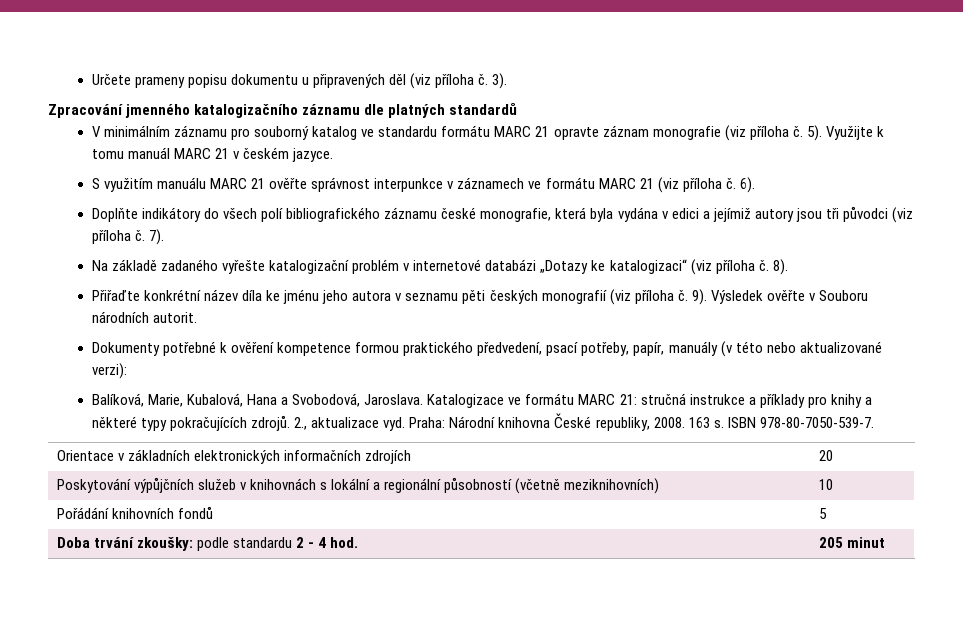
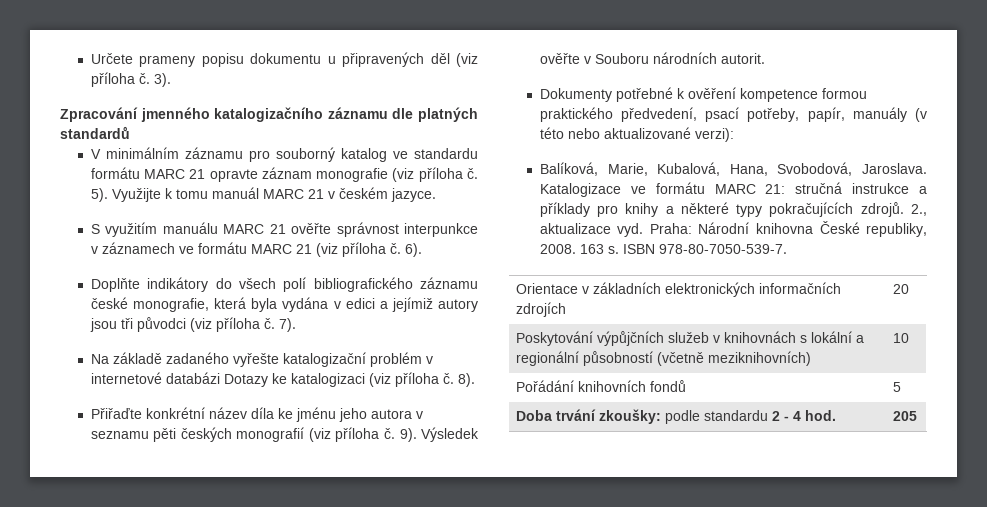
[540,259,687,274] „Dotazy ke katalogizaci“ -> [223,373,365,387] Dotazy ke katalogizaci
[247,394,289,405] Hana a -> [729,164,768,176] Hana,
[846,537,885,548] minut -> (918, 416) none

